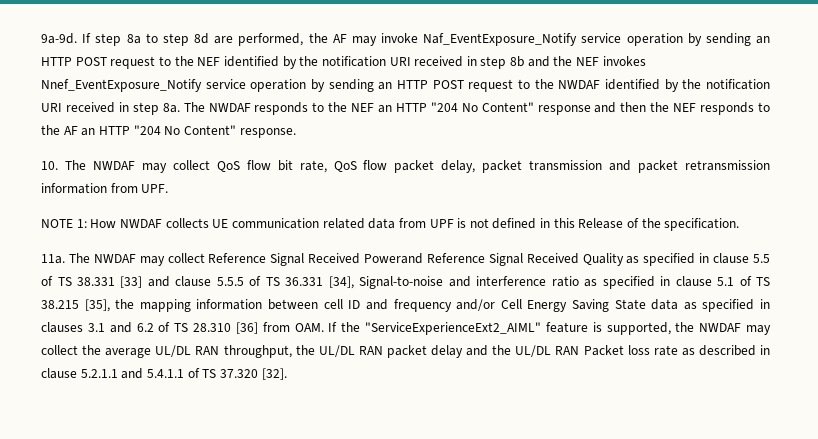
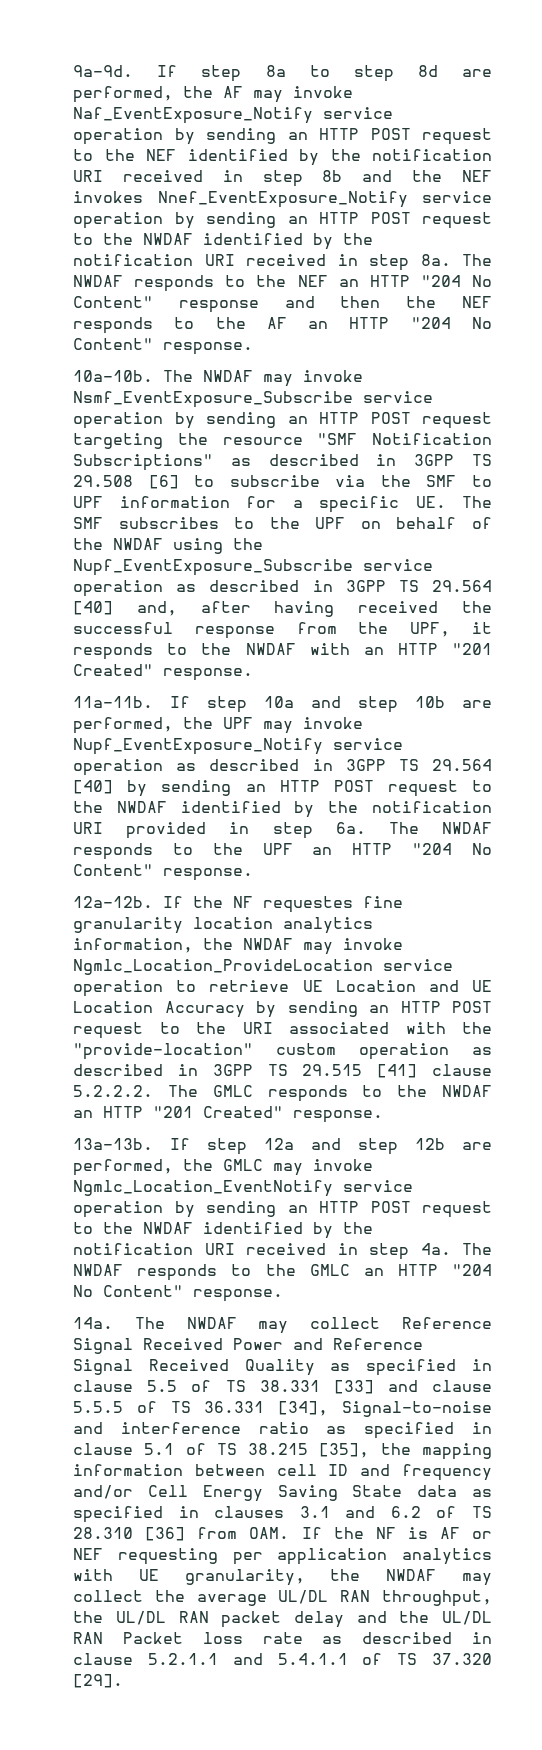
[41,160,770,173] [41,183,169,194] [41,218,740,231] [41,254,66,264] 10. The NWDAF may collect QoS flow bit rate, QoS flow packet delay, packet transmission and packet retransmission information from UPF. // NOTE 1: How NWDAF collects UE communication related data from UPF is not defined in this Release of the specification. // 11a. -> [73,370,364,387] [73,391,434,408] [73,412,492,429] [73,433,492,449] [73,454,492,471] [73,475,492,489] [73,496,492,513] [73,517,492,529] [73,538,264,554] [73,559,434,576] [73,580,492,597] [73,601,492,617] [73,622,492,639] [73,643,492,660] [73,664,254,681] [73,696,493,713] [73,717,364,734] [73,738,404,755] [73,759,492,776] [73,780,492,797] [73,801,492,818] [73,822,492,839] [73,843,492,860] [73,864,254,881] [73,896,404,913] [73,917,374,934] [73,938,404,955] [73,959,454,975] [73,980,492,997] [73,1001,492,1018] [73,1022,492,1039] [73,1043,492,1060] [73,1064,492,1078] [73,1085,493,1102] [73,1106,384,1123] [73,1138,493,1155] [73,1159,374,1176] [73,1180,414,1197] [73,1201,492,1218] [73,1222,374,1239] [73,1243,492,1260] [73,1264,492,1281] [73,1285,284,1302] [73,1317,114,1329] 10a-10b. The NWDAF may invoke Nsmf_EventExposure_Subscribe service operation by sending an HTTP POST request targeting the resource "SMF Notification Subscriptions" as described in 3GPP TS 29.508 [6] to subscribe via the SMF to UPF information for a specific UE. The SMF subscribes to the UPF on behalf of the NWDAF using the Nupf_EventExposure_Subscribe service operation as described in 3GPP TS 29.564 [40] and, after having received the successful response from the UPF, it responds to the NWDAF with an HTTP "201 Created" response. // 11a-11b. If step 10a and step 10b are performed, the UPF may invoke Nupf_EventExposure_Notify service operation as described in 3GPP TS 29.564 [40] by sending an HTTP POST request to the NWDAF identified by the notification URI provided in step 6a. The NWDAF responds to the UPF an HTTP "204 No Content" response. // 12a-12b. If the NF requestes fine granularity location analytics information, the NWDAF may invoke Ngmlc_Location_ProvideLocation service operation to retrieve UE Location and UE Location Accuracy by sending an HTTP POST request to the URI associated with the "provide-location" custom operation as described in 3GPP TS 29.515 [41] clause 5.2.2.2. The GMLC responds to the NWDAF an HTTP "201 Created" response. // 13a-13b. If step 12a and step 12b are performed, the GMLC may invoke Ngmlc_Location_EventNotify service operation by sending an HTTP POST request to the NWDAF identified by the notification URI received in step 4a. The NWDAF responds to the GMLC an HTTP "204 No Content" response. // 14a.
[364,253,424,264] Powerand -> [233,1338,324,1350] Power and
[365,322,671,335] "ServiceExperienceExt2_AIML" feature is supported, -> [375,1527,493,1539] [73,1548,492,1565] [73,1569,305,1586] NF is AF or NEF requesting per application analytics with UE granularity,
[261,368,287,380] [32]. -> [73,1674,124,1688] [29].

